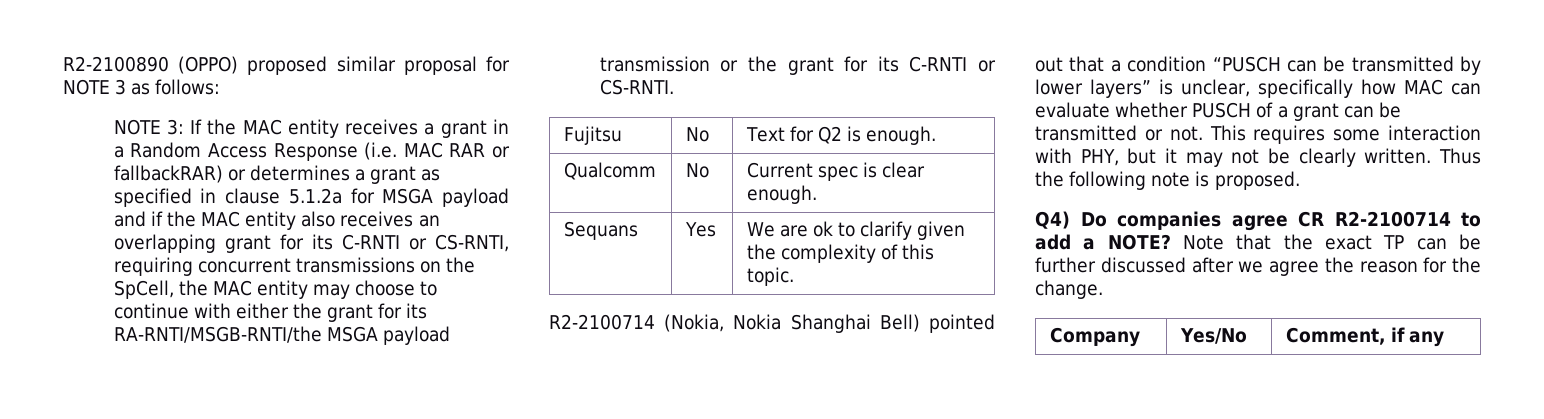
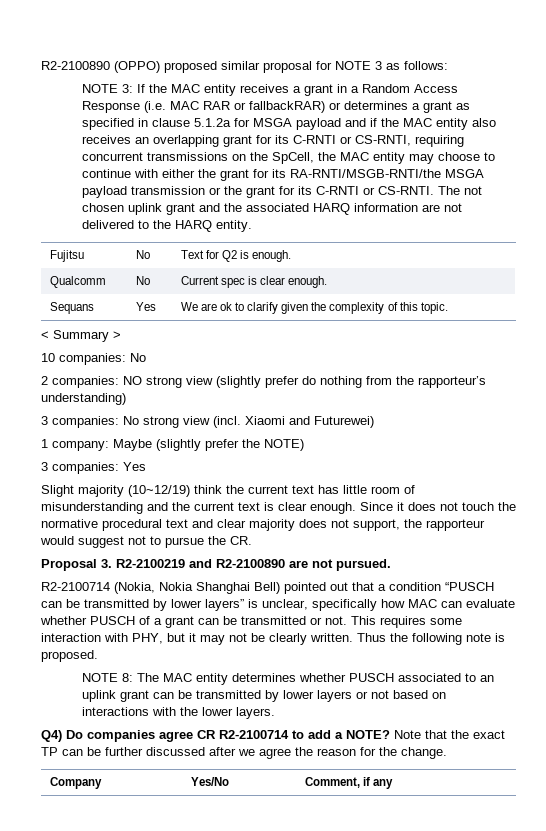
(674, 87) none -> [437,186,482,195] [81,203,462,215] [81,220,252,232] The not chosen uplink grant and the associated HARQ information are not delivered to the HARQ entity.
(794, 276) none -> [41,330,121,342] [41,353,146,365] [41,376,486,388] [41,393,126,405] [41,416,374,428] [41,439,304,451] [41,462,146,474] [41,485,415,497] [41,502,516,514] [41,519,485,531] [40,536,252,548] [41,559,391,571] // < Summary > // 10 companies: No // 2 companies: NO strong view (slightly prefer do nothing from the rapporteur’s understanding) // 3 companies: No strong view (incl. Xiaomi and Futurewei) // 1 company: Maybe (slightly prefer the NOTE) // 3 companies: Yes // Slight majority (10~12/19) think the current text has little room of misunderstanding and the current text is clear enough. Since it does not touch the normative procedural text and clear majority does not support, the rapporteur would suggest not to pursue the CR. // Proposal 3. R2-2100219 and R2-2100890 are not pursued.
(1300, 180) none -> [81,673,494,685] [81,690,446,702] [81,707,275,719] // NOTE 8: The MAC entity determines whether PUSCH associated to an uplink grant can be transmitted by lower layers or not based on interactions with the lower layers.

